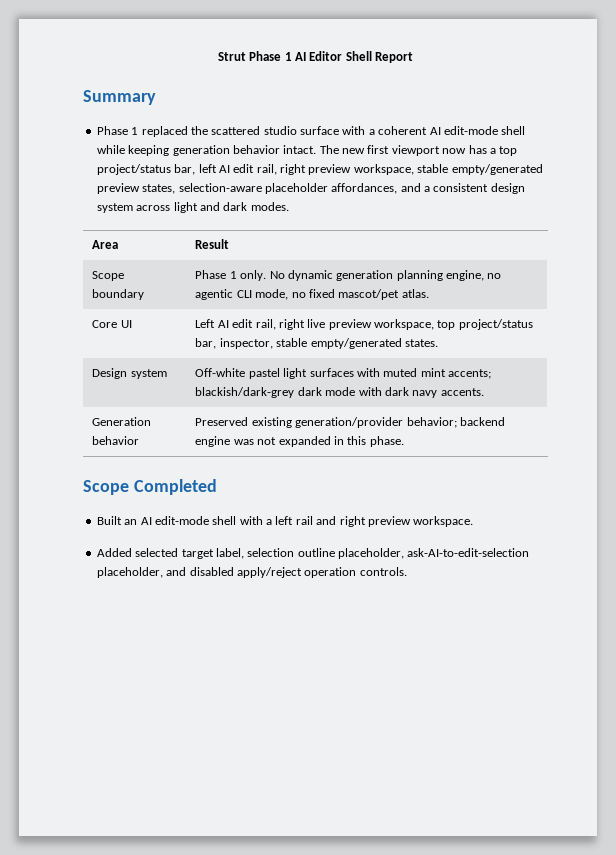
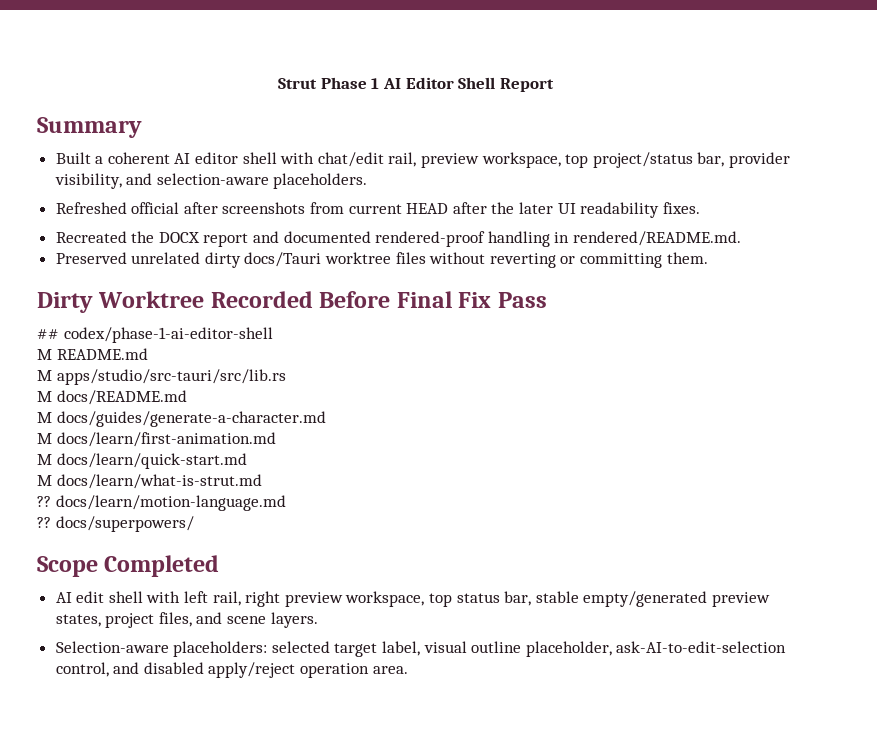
[96,126,526,137] [96,145,518,156] [96,164,543,175] [96,183,525,194] [96,202,289,213] [92,240,119,249] [195,239,230,249] [92,271,125,281] [92,289,145,300] [195,270,502,281] [195,289,429,300] [92,320,132,328] [195,319,326,330] Phase 1 replaced the scattered studio surface with a coherent AI edit-mode shell while keeping generation behavior intact. The new first viewport now has a top project/status bar, left AI edit rail, right preview workspace, stable empty/generated preview states, selection-aware placeholder affordances, and a consistent design system across light and dark modes. // Area | Result // Scope boundary | Phase 1 only. No dynamic generation planning engine, no agentic CLI mode, no fixed mascot/pet atlas. // Core UI | Left AI edit rail, right live -> [55,152,417,167] Built a coherent AI editor shell with chat/edit rail,
[219,338,438,349] [92,368,167,379] [195,368,492,379] [195,387,484,398] [92,417,152,426] [92,436,140,445] [195,417,505,428] [195,436,404,447] [83,479,217,495] [96,516,474,527] [96,548,132,557] inspector, stable empty/generated states. // Design system | Off-white pastel light surfaces with muted mint accents; blackish/dark-grey dark mode with dark navy accents. // Generation behavior | Preserved existing generation/provider behavior; backend engine was not expanded in this phase. // Scope Completed // Built an AI edit-mode shell with a left rail and right preview workspace. // Added -> [728,152,790,168] [54,173,368,189] [55,202,700,218] [55,231,742,247] [55,252,708,268] [37,291,547,313] [37,327,273,343] [37,348,148,360] [37,369,286,385] [37,390,187,405] [37,411,326,427] [37,432,276,447] [37,453,247,469] [37,474,262,489] [37,495,286,511] [37,516,194,532] [37,555,220,577] [55,591,770,607] [55,612,318,628] [55,641,268,657] provider visibility, and selection-aware placeholders. // Refreshed official after screenshots from current HEAD after the later UI readability fixes. // Recreated the DOCX report and documented rendered-proof handling in rendered/README.md. // Preserved unrelated dirty docs/Tauri worktree files without reverting or committing them. // Dirty Worktree Recorded Before Final Fix Pass // ## codex/phase-1-ai-editor-shell // M README.md // M apps/studio/src-tauri/src/lib.rs // M docs/README.md // M docs/guides/generate-a-character.md // M docs/learn/first-animation.md // M docs/learn/quick-start.md // M docs/learn/what-is-strut.md // ?? docs/learn/motion-language.md // ?? docs/superpowers/ // Scope Completed // AI edit shell with left rail, right preview workspace, top status bar, stable empty/generated preview states, project files, and scene layers. // Selection-aware placeholders:
[247,548,295,557] selection -> [423,641,467,653] visual
[96,567,163,578] placeholder, -> [55,662,109,677] control,
[359,567,407,576] controls. -> [372,666,408,674] area.

